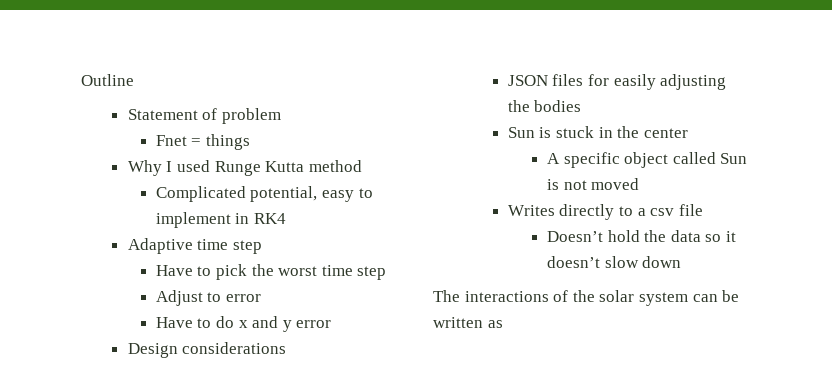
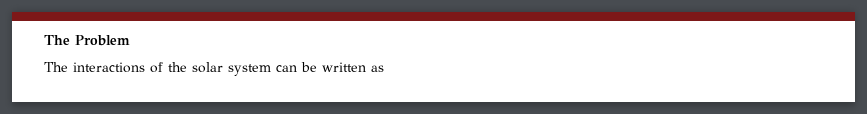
[81,74,134,86] [127,108,281,124] [155,134,251,150] [127,160,362,176] [155,186,373,202] [155,212,287,228] [127,238,262,254] [155,264,387,280] [155,290,262,306] [155,316,332,332] [127,342,287,358] [507,74,727,90] [507,100,582,112] [507,126,688,138] [547,152,748,168] [547,178,640,190] [507,204,703,220] [547,230,737,242] [547,256,682,268] Outline // Statement of problem // Fnet = things // Why I used Runge Kutta method // Complicated potential, easy to implement in RK4 // Adaptive time step // Have to pick the worst time step // Adjust to error // Have to do x and y error // Design considerations // JSON files for easily adjusting the bodies // Sun is stuck in the center // A specific object called Sun is not moved // Writes directly to a csv file // Doesn’t hold the data so it doesn’t slow down -> [44,35,130,46] The Problem

